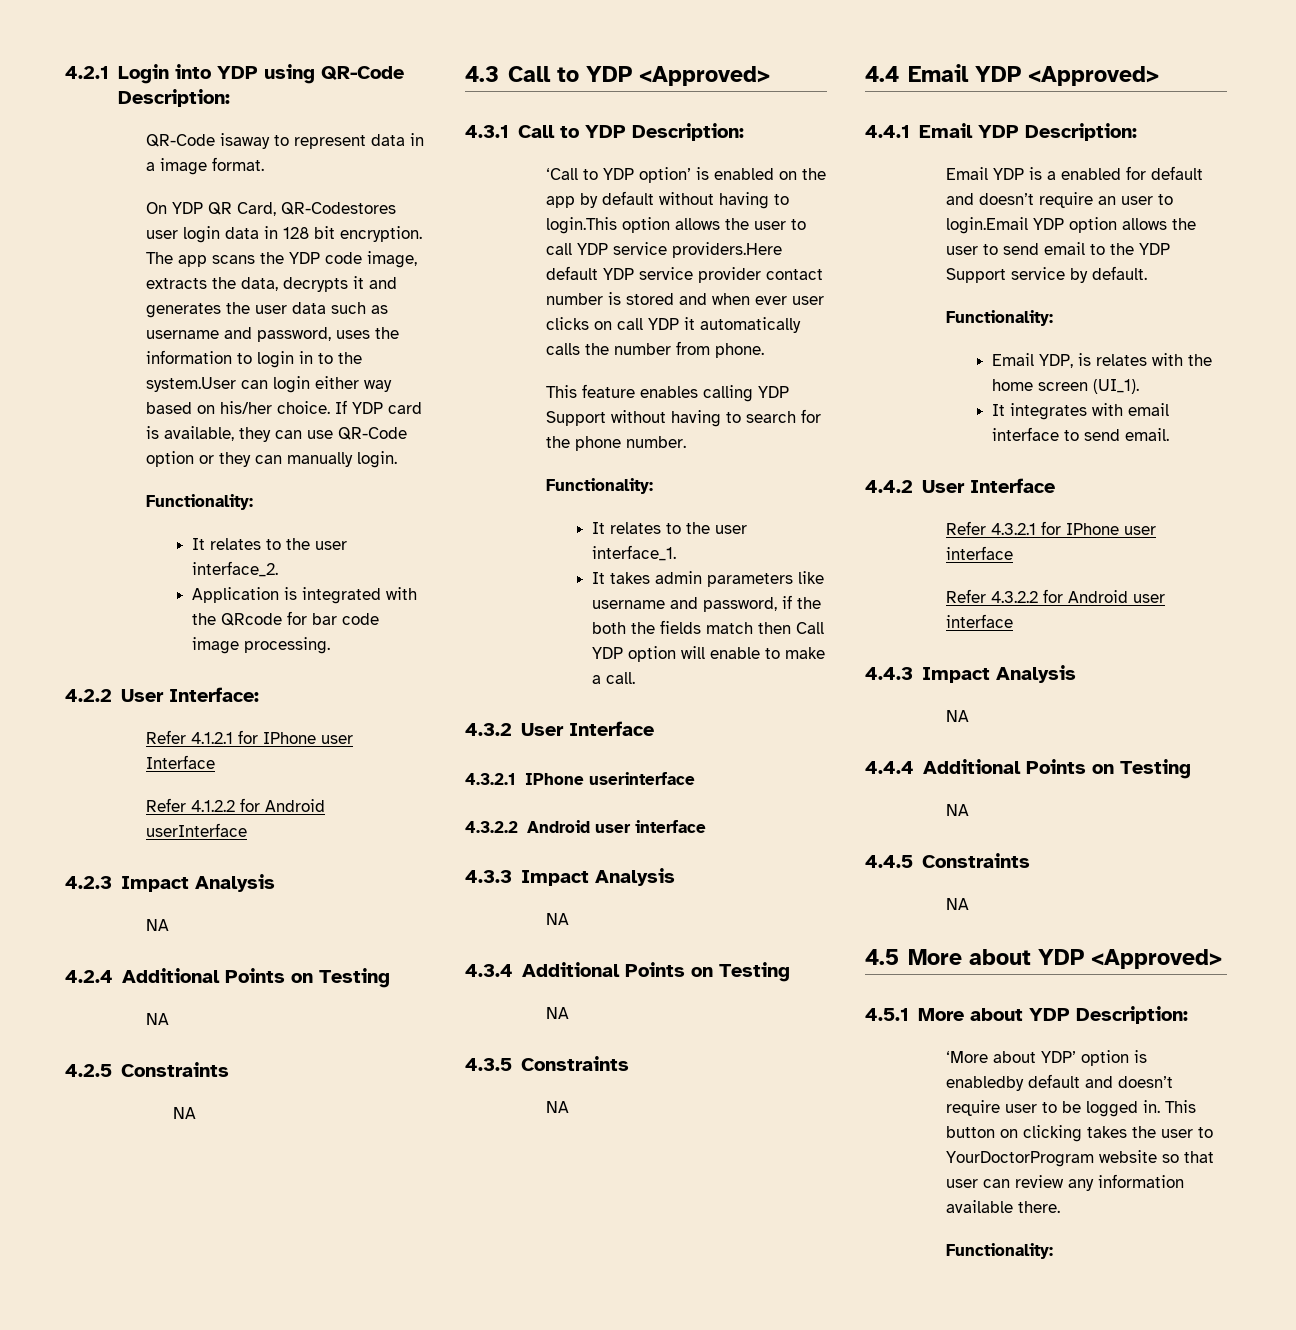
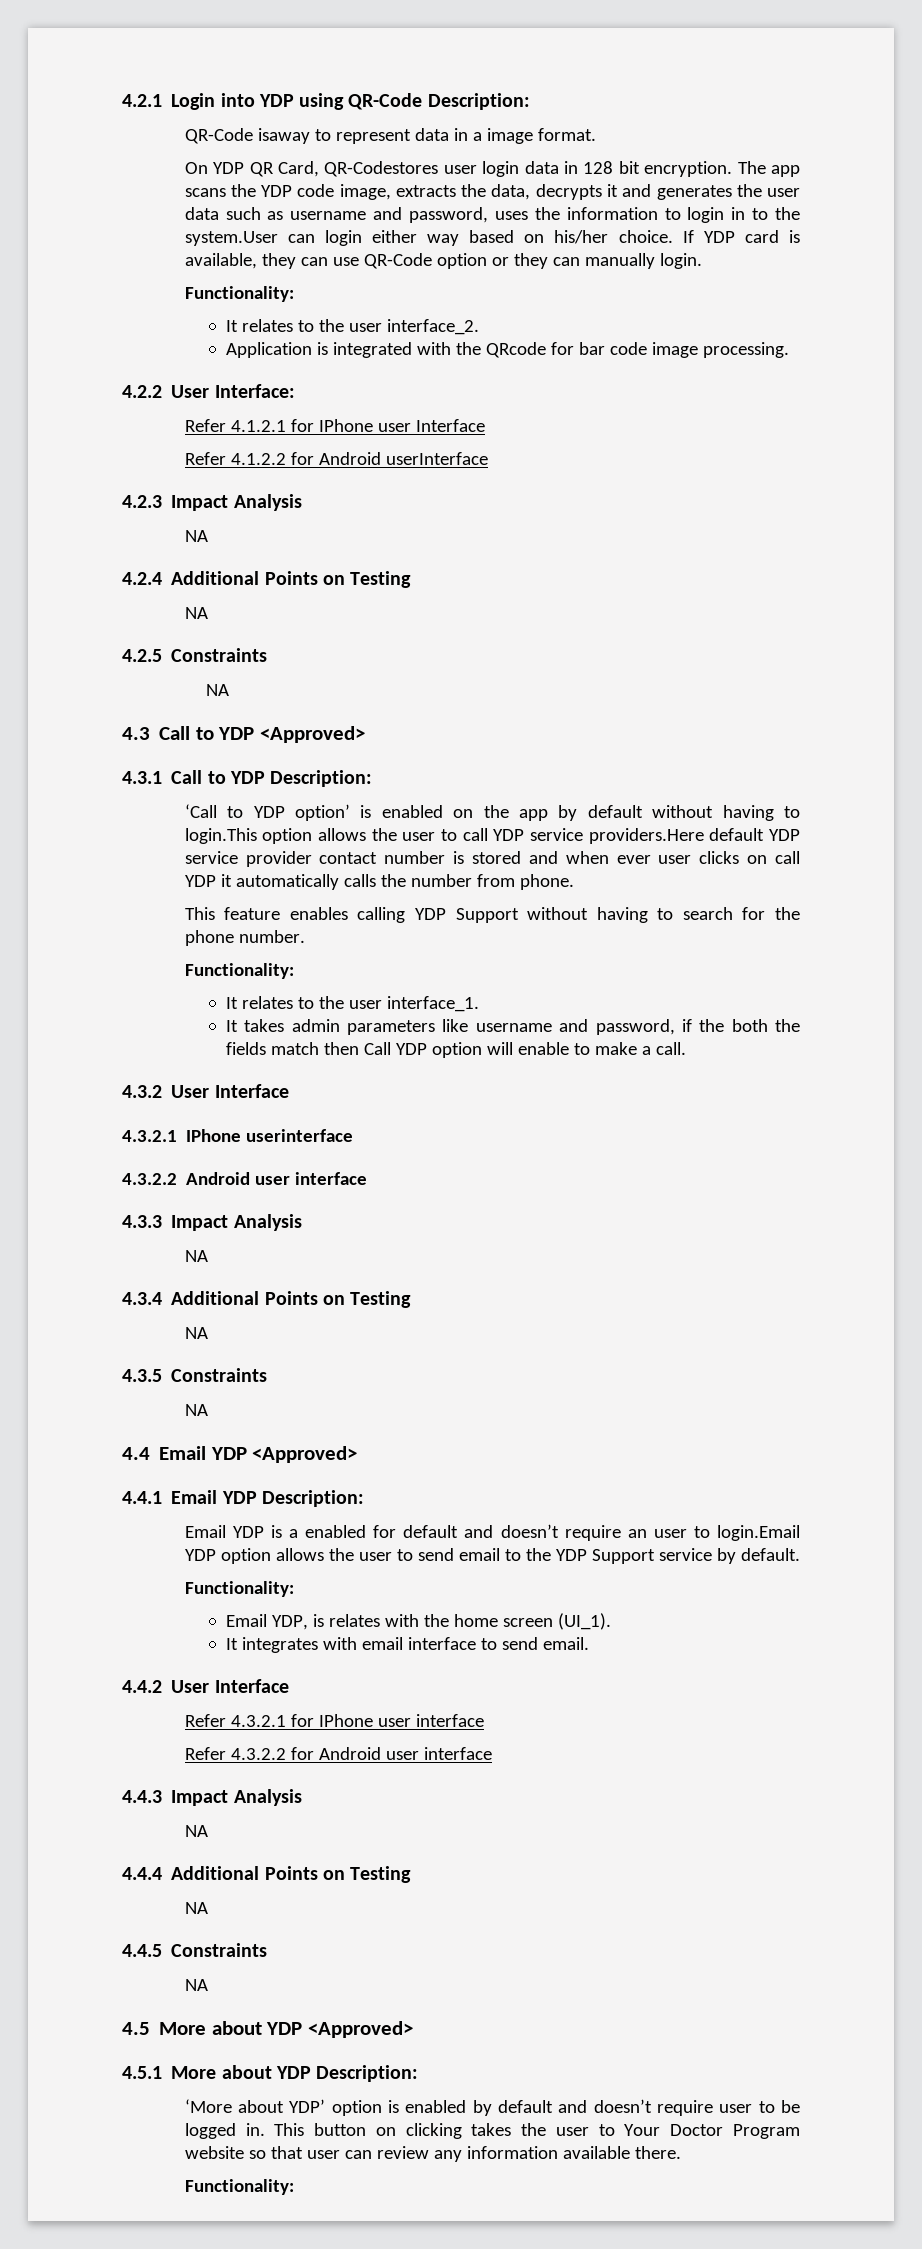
[946,1076,1025,1091] enabledby -> [405,2100,492,2116] enabled by
[946,1151,1095,1167] YourDoctorProgram -> [624,2124,800,2139] Your Doctor Program

